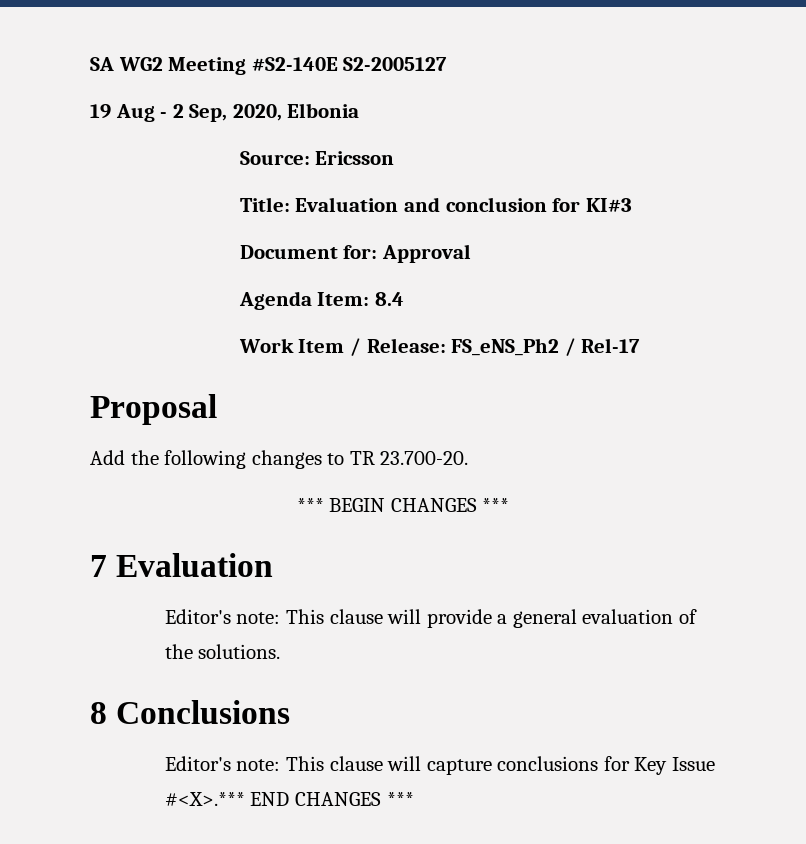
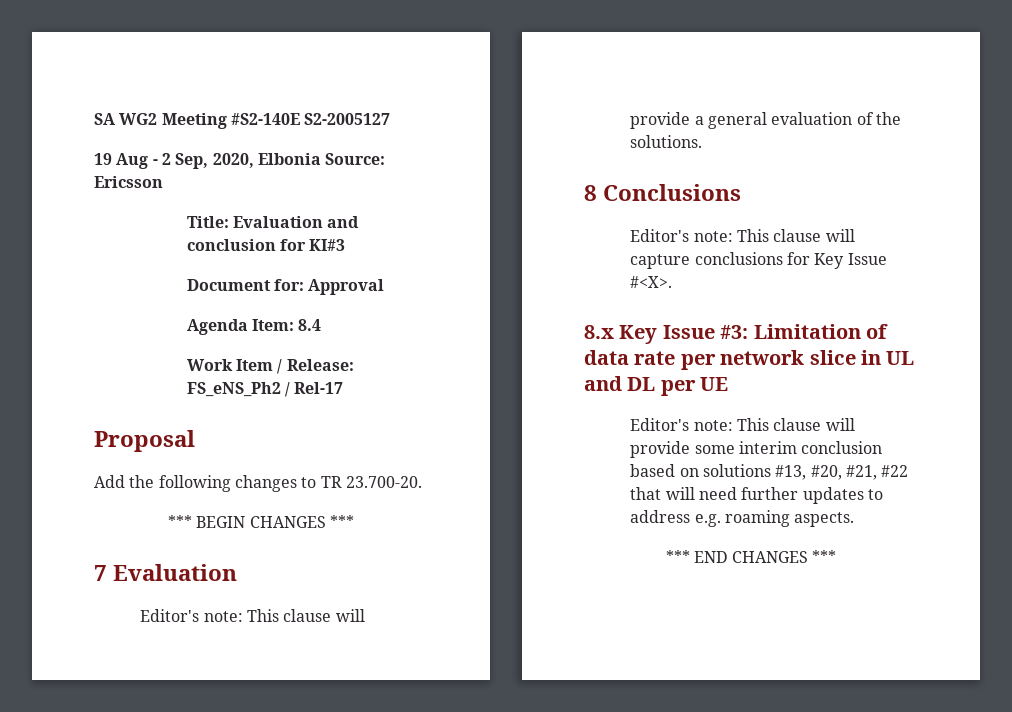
(360, 110) // -> (321, 159) none
[164,792,245,806] #<X>.*** -> [630,276,673,288] [584,324,888,344] [584,350,915,370] [584,376,729,396] [630,418,855,431] [630,441,883,458] [630,464,909,480] [630,487,883,504] [630,510,855,527] [665,550,690,563] #<X>. // 8.x Key Issue #3: Limitation of data rate per network slice in UL and DL per UE // Editor's note: This clause will provide some interim conclusion based on solutions #13, #20, #21, #22 that will need further updates to address e.g. roaming aspects. // ***

